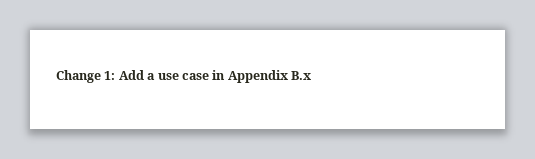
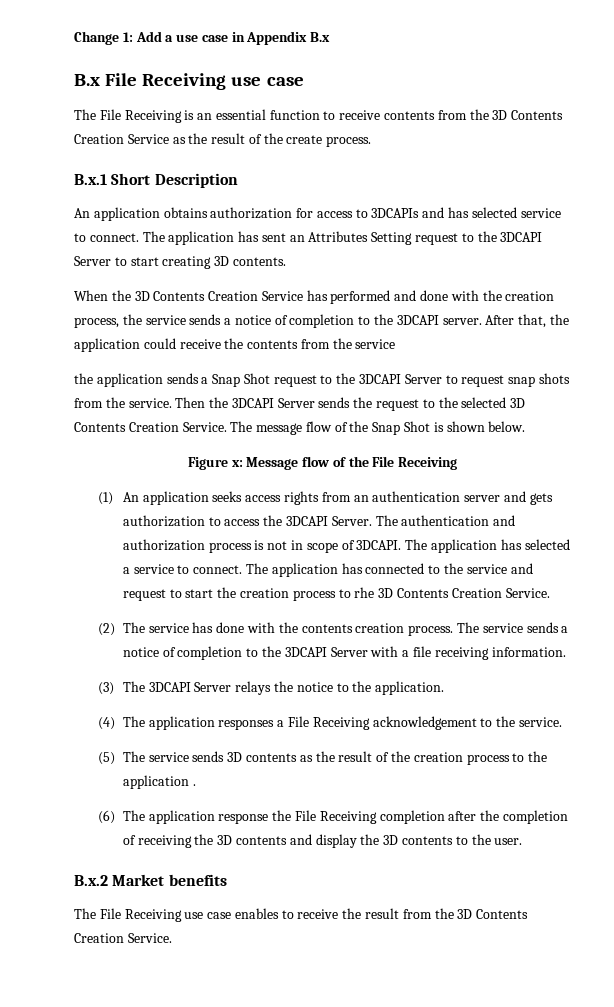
(311, 75) none -> [74,73,304,90] [74,109,564,123] [74,133,372,147] [74,173,238,188] [74,207,561,221] [74,231,543,245] [74,256,286,269] [74,290,555,304] [74,314,569,328] [74,338,396,352] [74,373,570,387] [74,397,526,411] [74,421,526,435] [187,456,458,470] [98,491,553,505] [122,515,516,527] [122,539,570,553] [122,563,533,577] [122,587,550,601] [98,622,569,636] [122,646,566,660] [98,681,445,695] [98,716,562,730] [98,751,548,765] [122,775,196,789] [98,810,568,824] [122,834,523,848] [74,874,227,886] [74,908,529,922] [74,933,172,943] // B.x File Receiving use case // The File Receiving is an essential function to receive contents from the 3D Contents Creation Service as the result of the create process. // B.x.1 Short Description // An application obtains authorization for access to 3DCAPIs and has selected service to connect. The application has sent an Attributes Setting request to the 3DCAPI Server to start creating 3D contents. // When the 3D Contents Creation Service has performed and done with the creation process, the service sends a notice of completion to the 3DCAPI server. After that, the application could receive the contents from the service // the application sends a Snap Shot request to the 3DCAPI Server to request snap shots from the service. Then the 3DCAPI Server sends the request to the selected 3D Contents Creation Service. The message flow of the Snap Shot is shown below. // Figure x: Message flow of the File Receiving // (1) An application seeks access rights from an authentication server and gets authorization to access the 3DCAPI Server. The authentication and authorization process is not in scope of 3DCAPI. The application has selected a service to connect. The application has connected to the service and request to start the creation process to rhe 3D Contents Creation Service. // (2) The service has done with the contents creation process. The service sends a notice of completion to the 3DCAPI Server with a file receiving information. // (3) The 3DCAPI Server relays the notice to the application. // (4) The application responses a File Receiving acknowledgement to the service. // (5) The service sends 3D contents as the result of the creation process to the application . // (6) The application response the File Receiving completion after the completion of receiving the 3D contents and display the 3D contents to the user. // B.x.2 Market benefits // The File Receiving use case enables to receive the result from the 3D Contents Creation Service.

